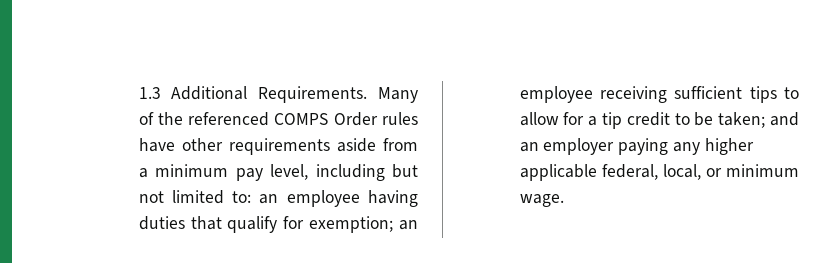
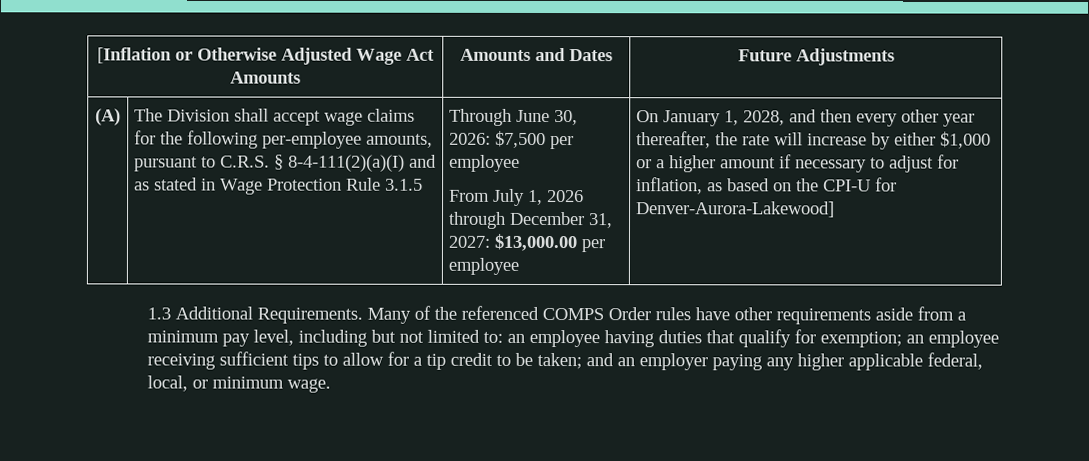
(138, 93) none -> [97,47,435,65] [230,71,301,84] [460,47,613,62] [737,48,895,66] [95,108,121,126] [134,108,416,126] [134,130,434,149] [134,154,438,172] [134,177,424,195] [449,108,579,126] [449,130,575,150] [449,154,521,172] [449,188,585,206] [449,211,614,229] [448,233,606,253] [448,257,520,275] [636,109,976,127] [636,131,992,150] [636,154,960,173] [636,177,898,195] [636,201,836,218] [Inflation or Otherwise Adjusted Wage Act Amounts | Amounts and Dates | Future Adjustments // (A) | The Division shall accept wage claims for the following per-employee amounts, pursuant to C.R.S. § 8-4-111(2)(a)(I) and as stated in Wage Protection Rule 3.1.5 | Through June 30, 2026: $7,500 per employee // From July 1, 2026 through December 31, 2027: $13,000.00 per employee | On January 1, 2028, and then every other year thereafter, the rate will increase by either $1,000 or a higher amount if necessary to adjust for inflation, as based on the CPI-U for Denver-Aurora-Lakewood] //

